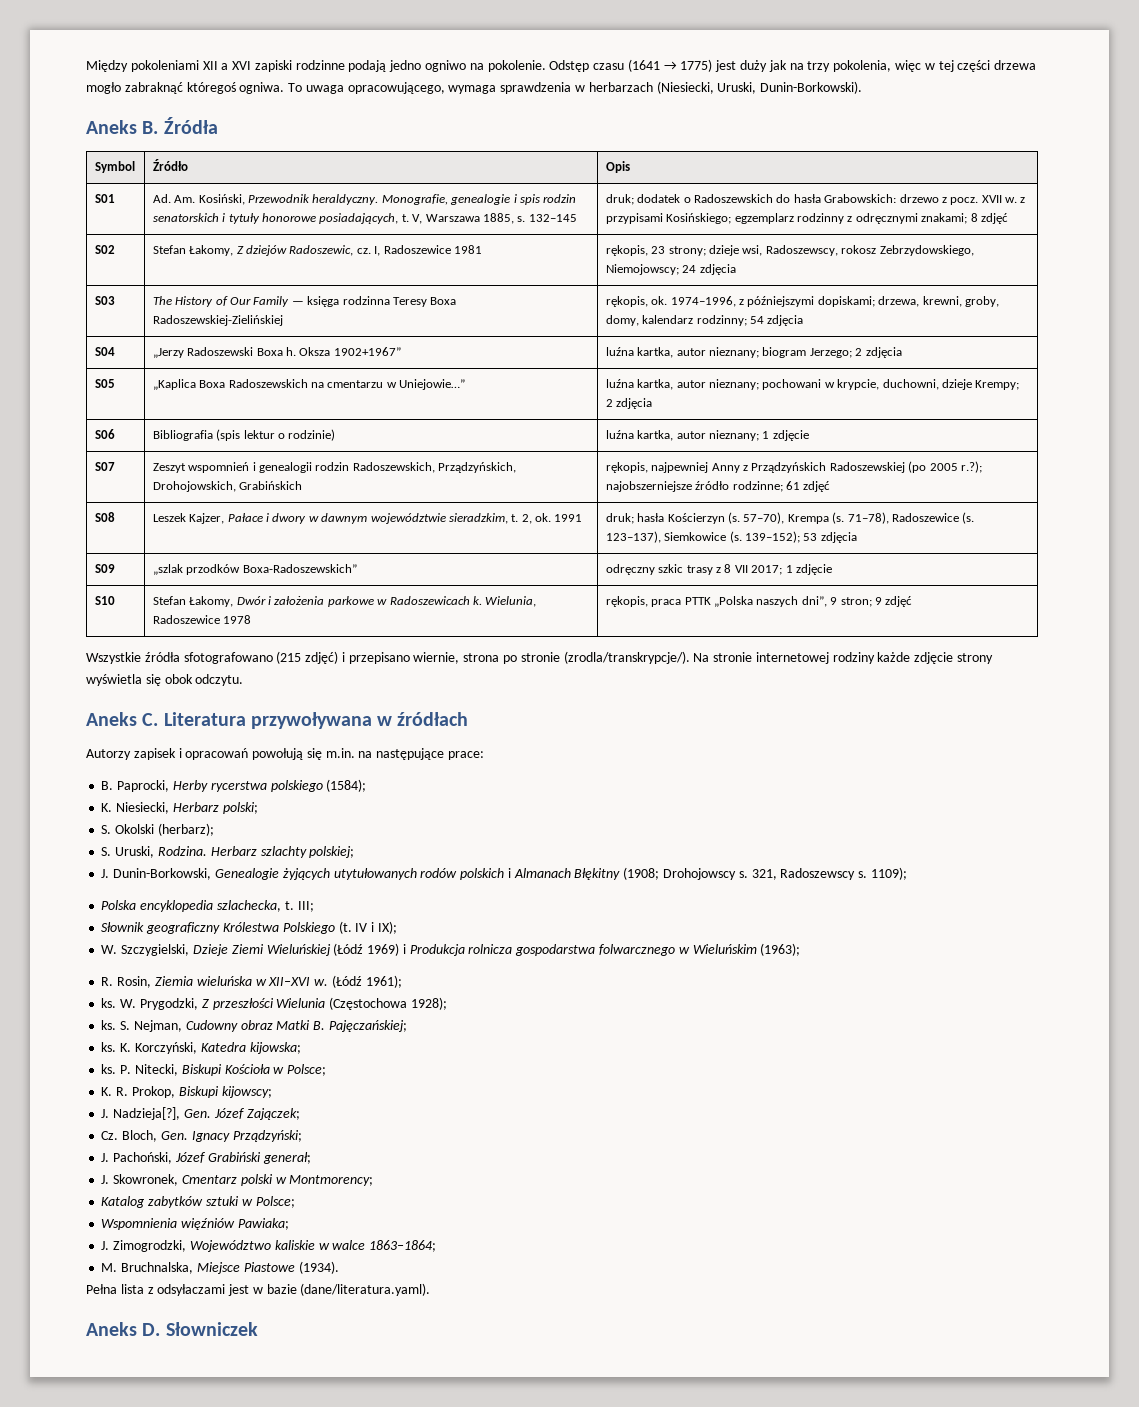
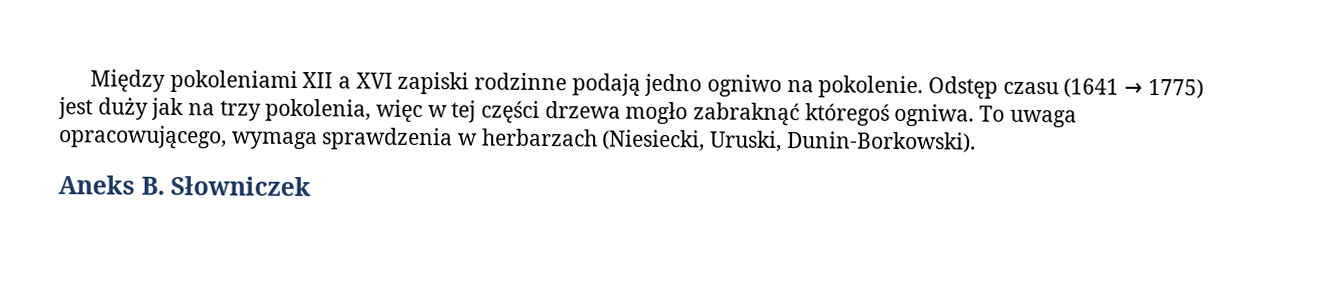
[163,117,218,134] [94,161,135,173] [152,159,188,171] [605,161,630,173] [94,194,115,203] [152,194,577,205] [152,213,577,224] [605,194,1026,205] [605,213,1008,224] [94,245,115,254] [152,245,482,256] [605,245,974,256] [605,264,736,275] [94,296,115,305] [152,296,457,307] [152,315,283,326] [605,296,999,307] [605,315,804,326] [94,347,115,356] [152,347,401,358] [605,347,902,358] [94,379,115,388] [152,379,466,390] [605,379,1020,390] [605,398,653,409] [94,429,115,439] [152,429,336,441] [605,430,809,441] [94,462,115,471] [152,462,517,473] [152,481,303,492] [605,461,982,473] [605,481,831,492] [94,512,115,522] [152,513,583,524] [605,512,975,524] [605,531,857,543] [94,564,115,573] [152,564,357,575] [605,564,832,575] [94,596,115,605] [152,596,537,607] [152,615,252,624] [605,596,913,607] [86,651,994,664] [86,674,244,686] [86,712,469,729] [86,748,485,760] [101,779,367,792] [101,802,258,814] [101,823,214,836] [101,846,355,858] [101,867,907,880] [101,900,314,912] [101,921,397,934] [101,943,801,956] [101,975,402,988] [101,997,447,1010] [101,1020,407,1032] [101,1042,301,1054] [101,1064,327,1076] [101,1086,272,1098] [101,1107,300,1120] [101,1130,302,1142] [101,1152,311,1164] [101,1174,374,1186] [101,1196,295,1208] [101,1218,289,1230] [101,1240,437,1252] [101,1261,339,1274] [86,1283,431,1296] [86,1322,161,1336] Źródła // Symbol | Źródło | Opis // S01 | Ad. Am. Kosiński, Przewodnik heraldyczny. Monografie, genealogie i spis rodzin senatorskich i tytuły honorowe posiadających, t. V, Warszawa 1885, s. 132–145 | druk; dodatek o Radoszewskich do hasła Grabowskich: drzewo z pocz. XVII w. z przypisami Kosińskiego; egzemplarz rodzinny z odręcznymi znakami; 8 zdjęć // S02 | Stefan Łakomy, Z dziejów Radoszewic, cz. I, Radoszewice 1981 | rękopis, 23 strony; dzieje wsi, Radoszewscy, rokosz Zebrzydowskiego, Niemojowscy; 24 zdjęcia // S03 | The History of Our Family — księga rodzinna Teresy Boxa Radoszewskiej-Zielińskiej | rękopis, ok. 1974–1996, z późniejszymi dopiskami; drzewa, krewni, groby, domy, kalendarz rodzinny; 54 zdjęcia // S04 | „Jerzy Radoszewski Boxa h. Oksza 1902+1967” | luźna kartka, autor nieznany; biogram Jerzego; 2 zdjęcia // S05 | „Kaplica Boxa Radoszewskich na cmentarzu w Uniejowie…” | luźna kartka, autor nieznany; pochowani w krypcie, duchowni, dzieje Krempy; 2 zdjęcia // S06 | Bibliografia (spis lektur o rodzinie) | luźna kartka, autor nieznany; 1 zdjęcie // S07 | Zeszyt wspomnień i genealogii rodzin Radoszewskich, Prządzyńskich, Drohojowskich, Grabińskich | rękopis, najpewniej Anny z Prządzyńskich Radoszewskiej (po 2005 r.?); najobszerniejsze źródło rodzinne; 61 zdjęć // S08 | Leszek Kajzer, Pałace i dwory w dawnym województwie sieradzkim, t. 2, ok. 1991 | druk; hasła Kościerzyn (s. 57–70), Krempa (s. 71–78), Radoszewice (s. 123–137), Siemkowice (s. 139–152); 53 zdjęcia // S09 | „szlak przodków Boxa-Radoszewskich” | odręczny szkic trasy z 8 VII 2017; 1 zdjęcie // S10 | Stefan Łakomy, Dwór i założenia parkowe w Radoszewicach k. Wielunia, Radoszewice 1978 | rękopis, praca PTTK „Polska naszych dni”, 9 stron; 9 zdjęć // Wszystkie źródła sfotografowano (215 zdjęć) i przepisano wiernie, strona po stronie (zrodla/transkrypcje/). Na stronie internetowej rodziny każde zdjęcie strony wyświetla się obok odczytu. // Aneks C. Literatura przywoływana w źródłach // Autorzy zapisek i opracowań powołują się m.in. na następujące prace: // B. Paprocki, Herby rycerstwa polskiego (1584); // K. Niesiecki, Herbarz polski; // S. Okolski (herbarz); // S. Uruski, Rodzina. Herbarz szlachty polskiej; // J. Dunin-Borkowski, Genealogie żyjących utytułowanych rodów polskich i Almanach Błękitny (1908; Drohojowscy s. 321, Radoszewscy s. 1109); // Polska encyklopedia szlachecka, t. III; // Słownik geograficzny Królestwa Polskiego (t. IV i IX); // W. Szczygielski, Dzieje Ziemi Wieluńskiej (Łódź 1969) i Produkcja rolnicza gospodarstwa folwarcznego w Wieluńskim (1963); // R. Rosin, Ziemia wieluńska w XII–XVI w. (Łódź 1961); // ks. W. Prygodzki, Z przeszłości Wielunia (Częstochowa 1928); // ks. S. Nejman, Cudowny obraz Matki B. Pajęczańskiej; // ks. K. Korczyński, Katedra kijowska; // ks. P. Nitecki, Biskupi Kościoła w Polsce; // K. R. Prokop, Biskupi kijowscy; // J. Nadzieja[?], Gen. Józef Zajączek; // Cz. Bloch, Gen. Ignacy Prządzyński; // J. Pachoński, Józef Grabiński generał; // J. Skowronek, Cmentarz polski w Montmorency; // Katalog zabytków sztuki w Polsce; // Wspomnienia więźniów Pawiaka; // J. Zimogrodzki, Województwo kaliskie w walce 1863–1864; // M. Bruchnalska, Miejsce Piastowe (1934). // Pełna lista z odsyłaczami jest w bazie (dane/literatura.yaml). // Aneks D. -> (165, 185) none

